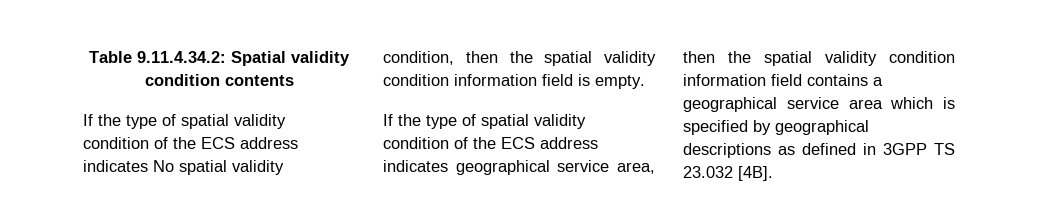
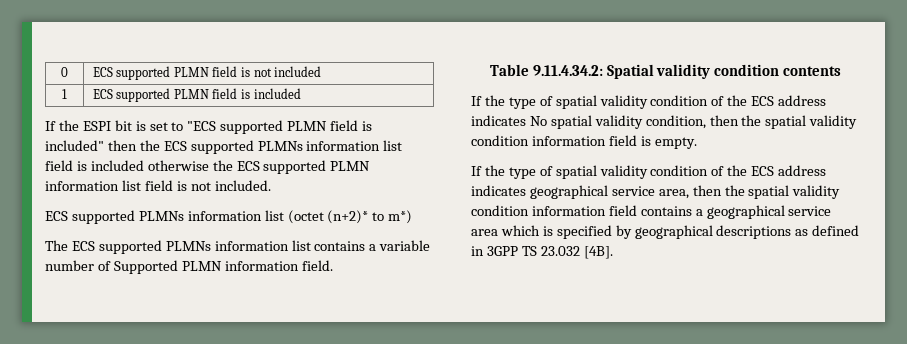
(89, 57) none -> [61,67,68,77] [92,66,322,80] [62,89,67,99] [92,88,301,102] [45,120,373,134] [45,140,403,154] [45,160,371,174] [45,180,271,191] [45,210,413,224] [45,240,431,254] [45,260,333,274] 0 | ECS supported PLMN field is not included // 1 | ECS supported PLMN field is included // If the ESPI bit is set to "ECS supported PLMN field is included" then the ECS supported PLMNs information list field is included otherwise the ECS supported PLMN information list field is not included. // ECS supported PLMNs information list (octet (n+2)* to m*) // The ECS supported PLMNs information list contains a variable number of Supported PLMN information field. //

